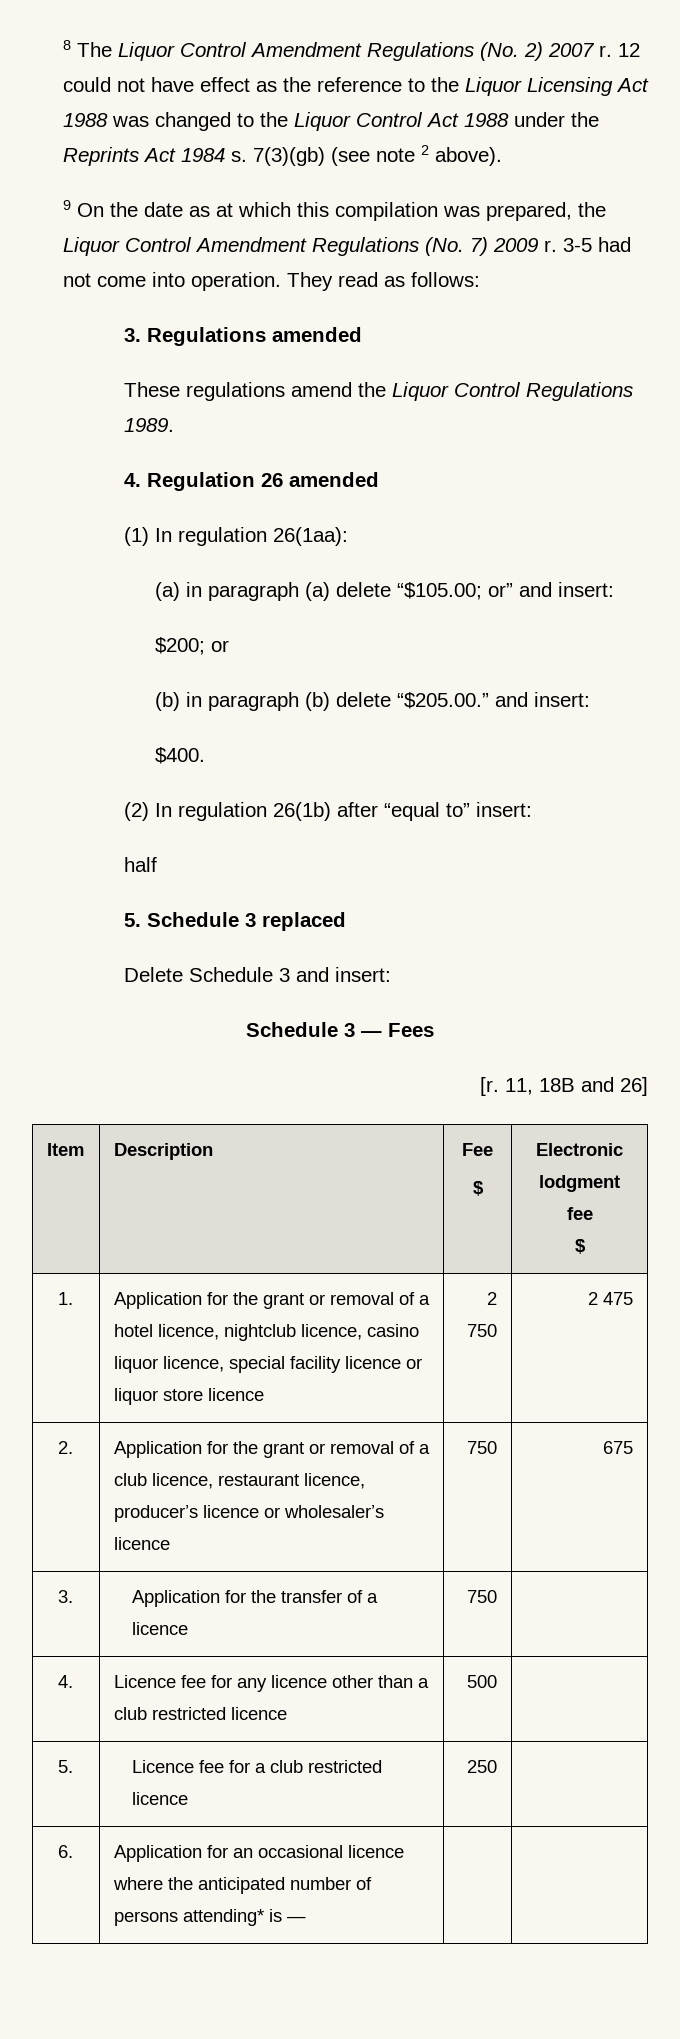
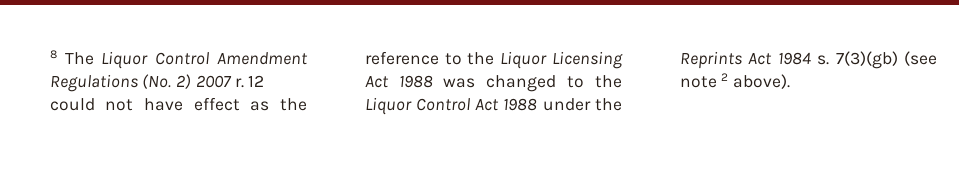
[62,200,606,221] [62,237,631,256] [62,272,480,291] [123,327,362,346] [123,382,633,401] [123,418,174,432] [123,472,379,491] [123,527,348,546] [154,582,614,601] [154,637,229,655] [154,692,590,711] [154,747,205,764] [123,802,532,821] [123,857,157,872] [123,912,346,931] [123,967,391,982] [246,1022,434,1037] [480,1077,648,1096] [46,1143,84,1156] [113,1143,213,1160] [462,1143,493,1156] [472,1181,484,1196] [536,1143,623,1156] [539,1175,620,1192] [566,1207,593,1220] [574,1239,586,1254] [58,1292,74,1305] [113,1292,430,1309] [113,1324,419,1341] [113,1356,422,1373] [113,1388,264,1405] [487,1292,498,1305] [467,1324,498,1337] [588,1292,634,1305] [58,1441,74,1454] [113,1441,430,1458] [113,1473,365,1489] [113,1505,384,1522] [113,1537,170,1550] [467,1441,498,1454] [603,1441,634,1454] [58,1590,74,1603] [132,1590,379,1607] [132,1622,189,1635] [467,1590,498,1603] [58,1675,74,1688] [113,1675,429,1692] [113,1707,287,1720] [467,1675,498,1688] [58,1760,74,1773] [132,1760,383,1773] [132,1792,189,1805] [467,1760,498,1773] [58,1845,74,1858] [113,1845,404,1862] [112,1877,372,1894] [113,1909,306,1926] // 9 On the date as at which this compilation was prepared, the Liquor Control Amendment Regulations (No. 7) 2009 r. 3-5 had not come into operation. They read as follows: // 3. Regulations amended // These regulations amend the Liquor Control Regulations 1989. // 4. Regulation 26 amended // (1) In regulation 26(1aa): // (a) in paragraph (a) delete “$105.00; or” and insert: // $200; or // (b) in paragraph (b) delete “$205.00.” and insert: // $400. // (2) In regulation 26(1b) after “equal to” insert: // half // 5. Schedule 3 replaced // Delete Schedule 3 and insert: // Schedule 3 — Fees // [r. 11, 18B and 26] // Item | Description | Fee // $ | Electronic lodgment fee // $ // 1. | Application for the grant or removal of a hotel licence, nightclub licence, casino liquor licence, special facility licence or liquor store licence | 2 750 | 2 475 // 2. | Application for the grant or removal of a club licence, restaurant licence, producer’s licence or wholesaler’s licence | 750 | 675 // 3. | Application for the transfer of a licence | 750 | // 4. | Licence fee for any licence other than a club restricted licence | 500 | // 5. | Licence fee for a club restricted licence | 250 | // 6. | Application for an occasional licence where the anticipated number of persons attending* is — | | -> (791, 81) none

